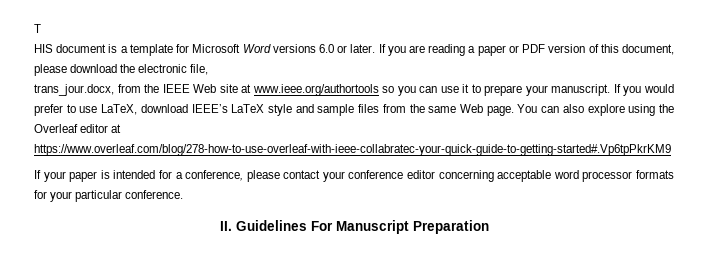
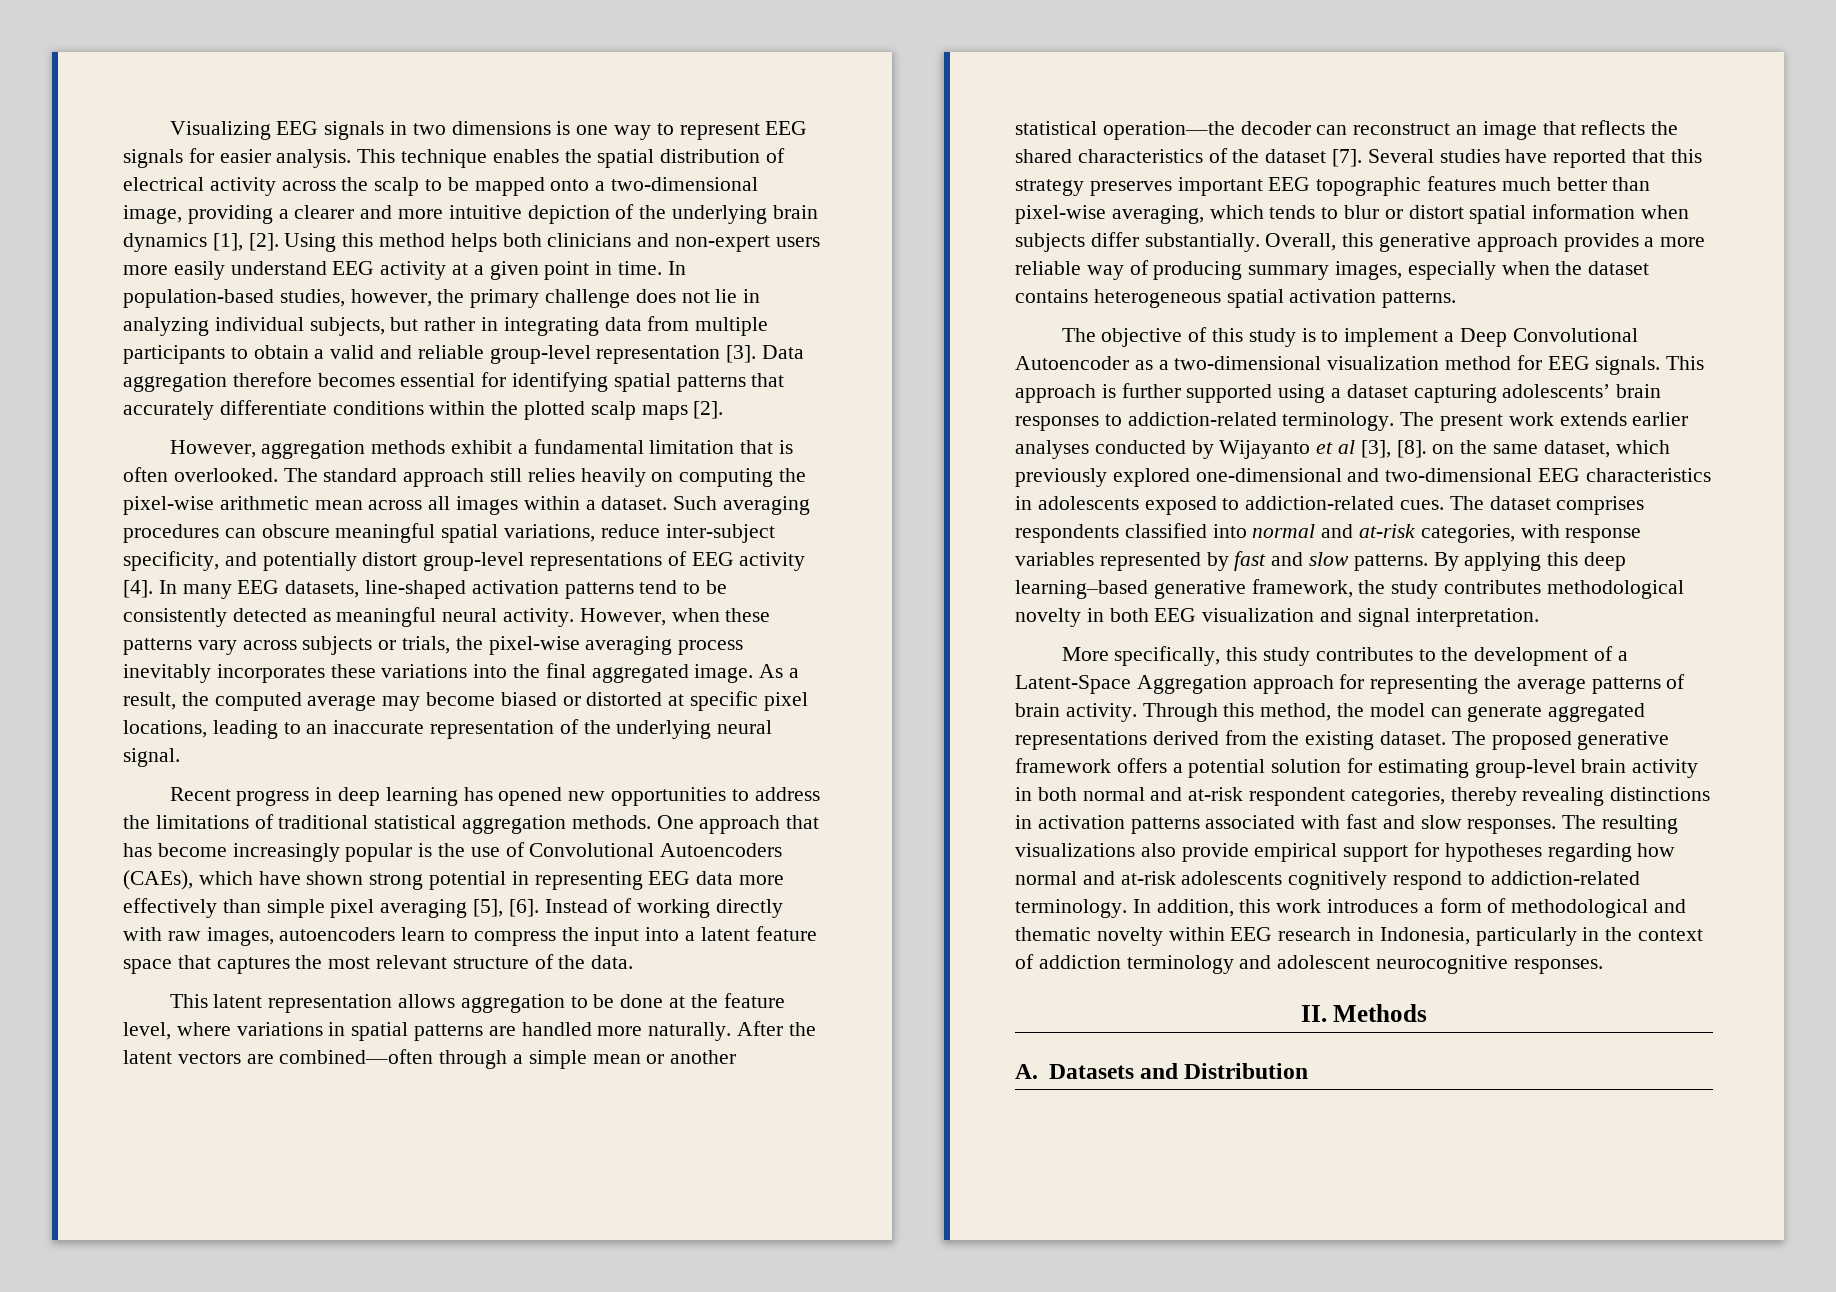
[34,24,41,33] [34,44,674,56] [34,64,209,76] [34,84,674,96] [34,104,674,116] [34,124,122,133] [34,144,671,156] [34,170,674,182] [34,190,184,202] [219,220,489,234] T // HIS document is a template for Microsoft Word versions 6.0 or later. If you are reading a paper or PDF version of this document, please download the electronic file, // trans_jour.docx, from the IEEE Web site at www.ieee.org/authortools so you can use it to prepare your manuscript. If you would prefer to use LaTeX, download IEEE’s LaTeX style and sample files from the same Web page. You can also explore using the Overleaf editor at https://www.overleaf.com/blog/278-how-to-use-overleaf-with-ieee-collabratec-your-quick-guide-to-getting-started#.Vp6tpPkrKM9 // If your paper is intended for a conference, please contact your conference editor concerning acceptable word processor formats for your particular conference. // II. Guidelines For Manuscript Preparation -> [169,121,808,140] [123,148,786,168] [123,177,759,196] [123,204,818,224] [123,233,820,252] [123,261,686,280] [123,289,761,308] [123,316,769,336] [123,345,805,364] [123,372,785,392] [123,400,724,420] [169,439,793,459] [123,467,807,487] [123,496,811,515] [123,523,775,543] [123,551,806,571] [123,580,728,599] [123,607,771,627] [123,636,744,655] [123,663,800,683] [123,691,808,711] [123,719,773,739] [123,748,180,767] [169,787,820,806] [123,814,820,834] [123,842,783,862] [123,870,785,890] [123,898,784,918] [123,926,817,946] [123,954,634,974] [169,993,785,1013] [123,1021,816,1041] [123,1049,737,1069] [1015,120,1679,140] [1015,148,1702,168] [1015,176,1651,196] [1015,204,1690,224] [1015,232,1706,252] [1015,260,1650,280] [1015,289,1457,308] [1061,327,1638,347] [1015,355,1705,375] [1015,383,1662,403] [1015,412,1689,431] [1015,440,1670,459] [1015,468,1711,487] [1015,496,1645,515] [1015,523,1642,543] [1015,551,1627,571] [1015,579,1684,599] [1015,608,1539,627] [1061,646,1628,666] [1015,674,1686,694] [1015,703,1646,722] [1015,730,1670,750] [1015,758,1699,778] [1015,787,1711,806] [1015,814,1679,834] [1015,842,1676,862] [1015,871,1640,890] [1015,898,1687,918] [1015,927,1704,946] [1015,954,1603,974] [1300,1004,1428,1022] [1015,1063,1309,1079] Visualizing EEG signals in two dimensions is one way to represent EEG signals for easier analysis. This technique enables the spatial distribution of electrical activity across the scalp to be mapped onto a two-dimensional image, providing a clearer and more intuitive depiction of the underlying brain dynamics [1], [2]. Using this method helps both clinicians and non-expert users more easily understand EEG activity at a given point in time. In population-based studies, however, the primary challenge does not lie in analyzing individual subjects, but rather in integrating data from multiple participants to obtain a valid and reliable group-level representation [3]. Data aggregation therefore becomes essential for identifying spatial patterns that accurately differentiate conditions within the plotted scalp maps [2]. // However, aggregation methods exhibit a fundamental limitation that is often overlooked. The standard approach still relies heavily on computing the pixel-wise arithmetic mean across all images within a dataset. Such averaging procedures can obscure meaningful spatial variations, reduce inter-subject specificity, and potentially distort group-level representations of EEG activity [4]. In many EEG datasets, line-shaped activation patterns tend to be consistently detected as meaningful neural activity. However, when these patterns vary across subjects or trials, the pixel-wise averaging process inevitably incorporates these variations into the final aggregated image. As a result, the computed average may become biased or distorted at specific pixel locations, leading to an inaccurate representation of the underlying neural signal. // Recent progress in deep learning has opened new opportunities to address the limitations of traditional statistical aggregation methods. One approach that has become increasingly popular is the use of Convolutional Autoencoders (CAEs), which have shown strong potential in representing EEG data more effectively than simple pixel averaging [5], [6]. Instead of working directly with raw images, autoencoders learn to compress the input into a latent feature space that captures the most relevant structure of the data. // This latent representation allows aggregation to be done at the feature level, where variations in spatial patterns are handled more naturally. After the latent vectors are combined—often through a simple mean or another statistical operation—the decoder can reconstruct an image that reflects the shared characteristics of the dataset [7]. Several studies have reported that this strategy preserves important EEG topographic features much better than pixel-wise averaging, which tends to blur or distort spatial information when subjects differ substantially. Overall, this generative approach provides a more reliable way of producing summary images, especially when the dataset contains heterogeneous spatial activation patterns. // The objective of this study is to implement a Deep Convolutional Autoencoder as a two-dimensional visualization method for EEG signals. This approach is further supported using a dataset capturing adolescents’ brain responses to addiction-related terminology. The present work extends earlier analyses conducted by Wijayanto et al [3], [8]. on the same dataset, which previously explored one-dimensional and two-dimensional EEG characteristics in adolescents exposed to addiction-related cues. The dataset comprises respondents classified into normal and at-risk categories, with response variables represented by fast and slow patterns. By applying this deep learning–based generative framework, the study contributes methodological novelty in both EEG visualization and signal interpretation. // More specifically, this study contributes to the development of a Latent-Space Aggregation approach for representing the average patterns of brain activity. Through this method, the model can generate aggregated representations derived from the existing dataset. The proposed generative framework offers a potential solution for estimating group-level brain activity in both normal and at-risk respondent categories, thereby revealing distinctions in activation patterns associated with fast and slow responses. The resulting visualizations also provide empirical support for hypotheses regarding how normal and at-risk adolescents cognitively respond to addiction-related terminology. In addition, this work introduces a form of methodological and thematic novelty within EEG research in Indonesia, particularly in the context of addiction terminology and adolescent neurocognitive responses. // II. Methods // A. Datasets and Distribution

